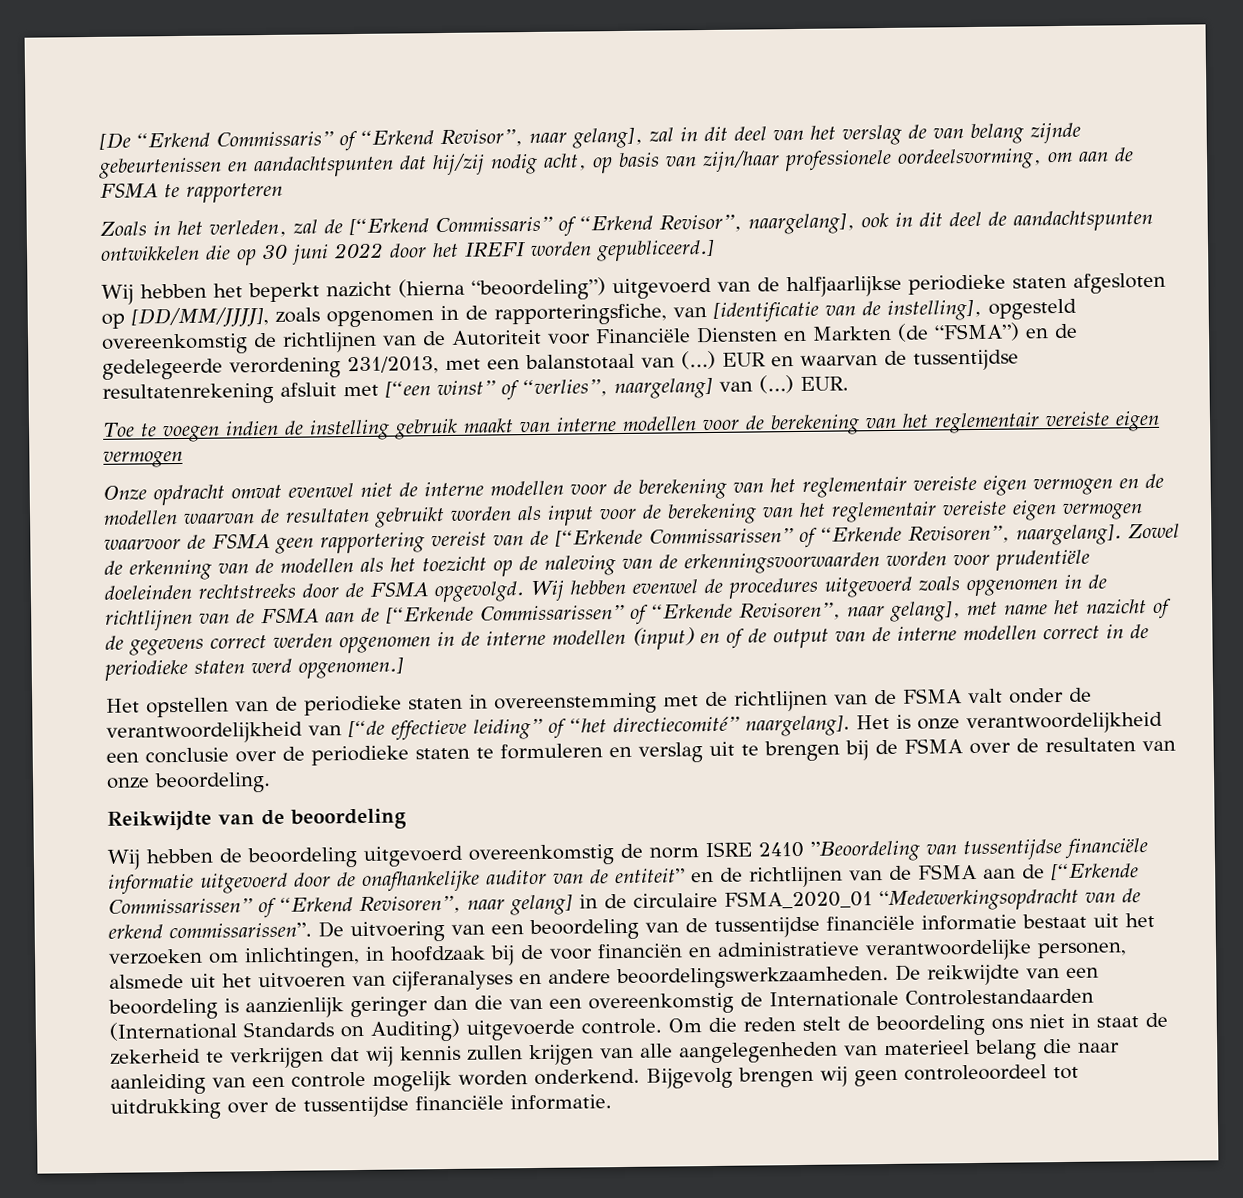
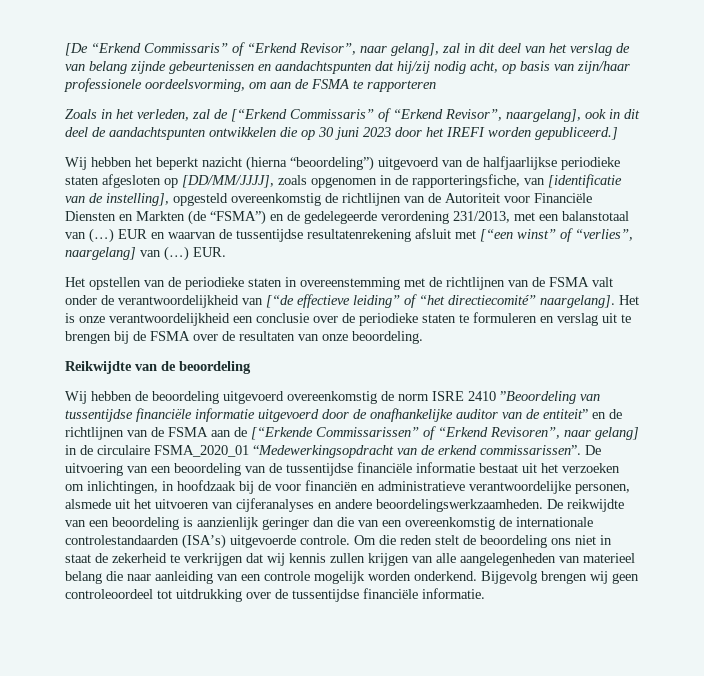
[333,242,384,259] 2022 -> [363,127,391,137] 2023
[102,410,1160,443] [103,449,183,468] [103,473,1164,506] [103,500,1143,528] [104,523,1180,554] [104,549,1090,581] [104,574,1107,603] [105,598,1172,631] [105,624,1149,656] [104,656,404,681] // Toe te voegen indien de instelling gebruik maakt van interne modellen voor de berekening van het reglementair vereiste eigen vermogen // Onze opdracht omvat evenwel niet de interne modellen voor de berekening van het reglementair vereiste eigen vermogen en de modellen waarvan de resultaten gebruikt worden als input voor de berekening van het reglementair vereiste eigen vermogen waarvoor de FSMA geen rapportering vereist van de [“Erkende Commissarissen” of “Erkende Revisoren”, naargelang]. Zowel de erkenning van de modellen als het toezicht op de naleving van de erkenningsvoorwaarden worden voor prudentiële doeleinden rechtstreeks door de FSMA opgevolgd. Wij hebben evenwel de procedures uitgevoerd zoals opgenomen in de richtlijnen van de FSMA aan de [“Erkende Commissarissen” of “Erkende Revisoren”, naar gelang], met name het nazicht of de gegevens correct werden opgenomen in de interne modellen (input) en of de output van de interne modellen correct in de periodieke staten werd opgenomen.] -> (226, 252) none
[769,988,1094,1008] [109,1018,461,1042] Internationale Controlestandaarden (International Standards on Auditing) -> [516,517,593,527] [65,534,226,549] internationale controlestandaarden (ISA’s)

